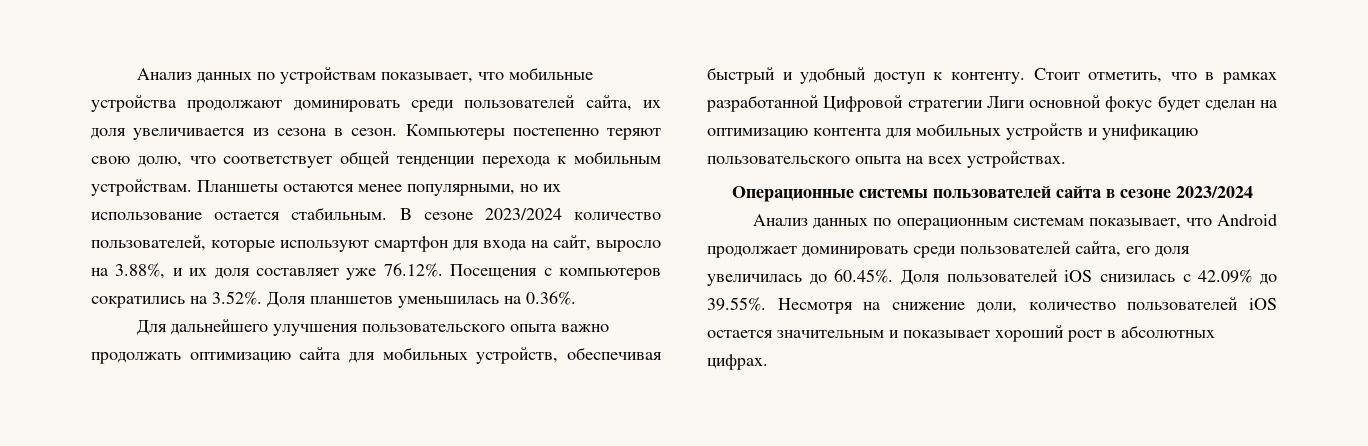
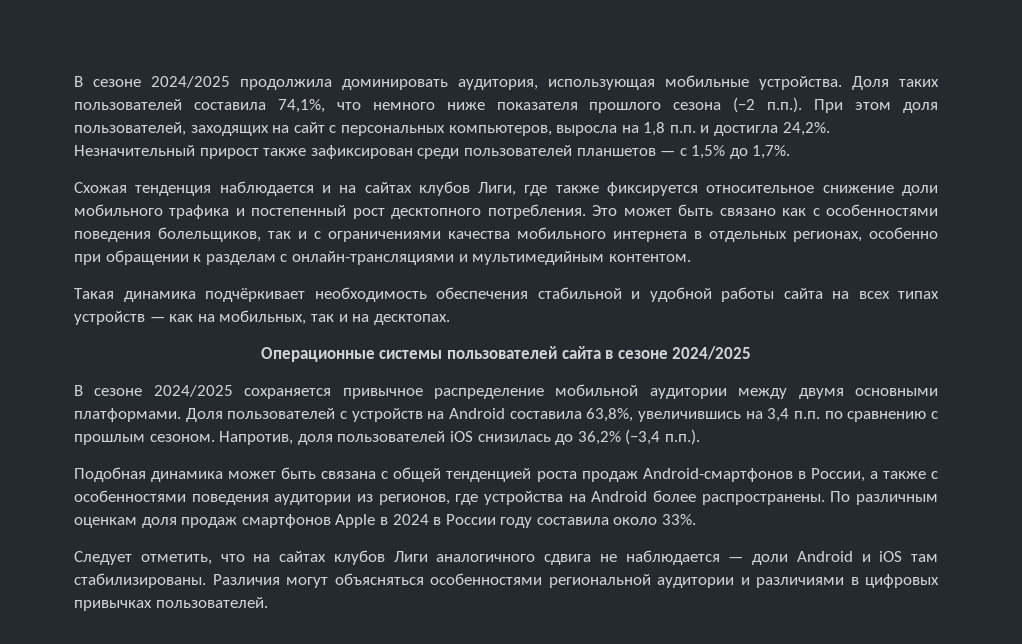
[137,67,594,84] [91,95,661,112] [91,124,661,140] [91,151,661,168] [91,179,561,196] [91,207,662,220] [91,235,661,252] [91,263,661,280] [91,291,576,308] [137,319,610,336] [91,347,662,364] [707,67,1277,84] [706,95,1278,112] [707,123,1198,140] [707,151,1066,168] Анализ данных по устройствам показывает, что мобильные устройства продолжают доминировать среди пользователей сайта, их доля увеличивается из сезона в сезон. Компьютеры постепенно теряют свою долю, что соответствует общей тенденции перехода к мобильным устройствам. Планшеты остаются менее популярными, но их использование остается стабильным. В сезоне 2023/2024 количество пользователей, которые используют смартфон для входа на сайт, выросло на 3.88%, и их доля составляет уже 76.12%. Посещения с компьютеров сократились на 3.52%. Доля планшетов уменьшилась на 0.36%. // Для дальнейшего улучшения пользовательского опыта важно продолжать оптимизацию сайта для мобильных устройств, обеспечивая быстрый и удобный доступ к контенту. Стоит отметить, что в рамках разработанной Цифровой стратегии Лиги основной фокус будет сделан на оптимизацию контента для мобильных устройств и унификацию пользовательского опыта на всех устройствах. -> [74,75,939,90] [74,97,938,113] [74,122,830,136] [74,145,791,159] [74,181,938,196] [74,204,938,219] [74,227,938,242] [74,250,691,265] [74,287,939,302] [74,310,450,325] В сезоне 2024/2025 продолжила доминировать аудитория, использующая мобильные устройства. Доля таких пользователей составила 74,1%, что немного ниже показателя прошлого сезона (−2 п.п.). При этом доля пользователей, заходящих на сайт с персональных компьютеров, выросла на 1,8 п.п. и достигла 24,2%. Незначительный прирост также зафиксирован среди пользователей планшетов — с 1,5% до 1,7%. // Схожая тенденция наблюдается и на сайтах клубов Лиги, где также фиксируется относительное снижение доли мобильного трафика и постепенный рост десктопного потребления. Это может быть связано как с особенностями поведения болельщиков, так и с ограничениями качества мобильного интернета в отдельных регионах, особенно при обращении к разделам с онлайн-трансляциями и мультимедийным контентом. // Такая динамика подчёркивает необходимость обеспечения стабильной и удобной работы сайта на всех типах устройств — как на мобильных, так и на десктопах.
[1175,186,1253,198] [753,214,1277,230] [707,241,1190,258] [707,269,1277,286] [707,297,1277,314] [707,325,1215,342] [707,354,768,370] 2023/2024 // Анализ данных по операционным системам показывает, что Android продолжает доминировать среди пользователей сайта, его доля увеличилась до 60.45%. Доля пользователей iOS снизилась с 42.09% до 39.55%. Несмотря на снижение доли, количество пользователей iOS остается значительным и показывает хороший рост в абсолютных цифрах. -> [672,346,752,360] [74,384,938,399] [74,408,938,422] [74,429,700,445] [74,467,939,482] [74,490,938,505] [74,514,697,528] [74,550,938,565] [74,573,939,588] [74,597,268,611] 2024/2025 // В сезоне 2024/2025 сохраняется привычное распределение мобильной аудитории между двумя основными платформами. Доля пользователей с устройств на Android составила 63,8%, увеличившись на 3,4 п.п. по сравнению с прошлым сезоном. Напротив, доля пользователей iOS снизилась до 36,2% (−3,4 п.п.). // Подобная динамика может быть связана с общей тенденцией роста продаж Android-смартфонов в России, а также с особенностями поведения аудитории из регионов, где устройства на Android более распространены. По различным оценкам доля продаж смартфонов Apple в 2024 в России году составила около 33%. // Следует отметить, что на сайтах клубов Лиги аналогичного сдвига не наблюдается — доли Android и iOS там стабилизированы. Различия могут объясняться особенностями региональной аудитории и различиями в цифровых привычках пользователей.

